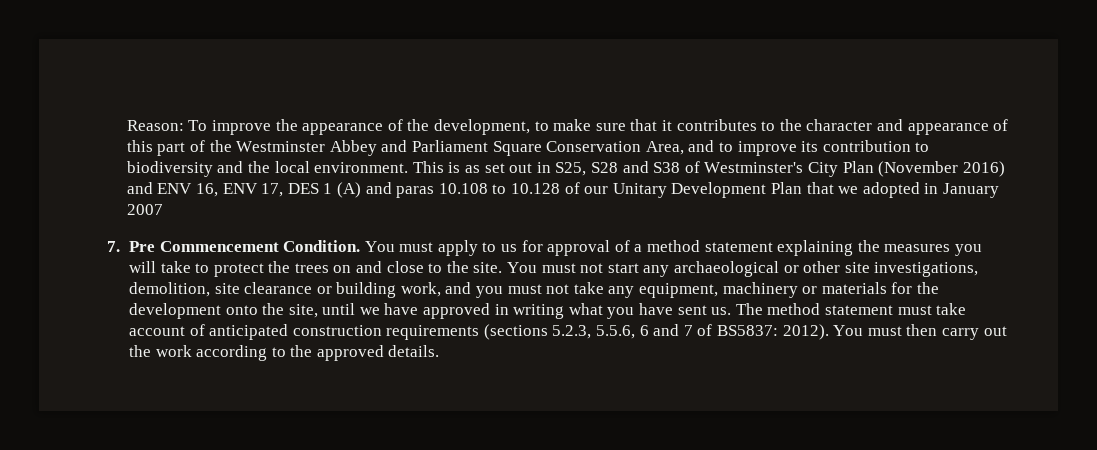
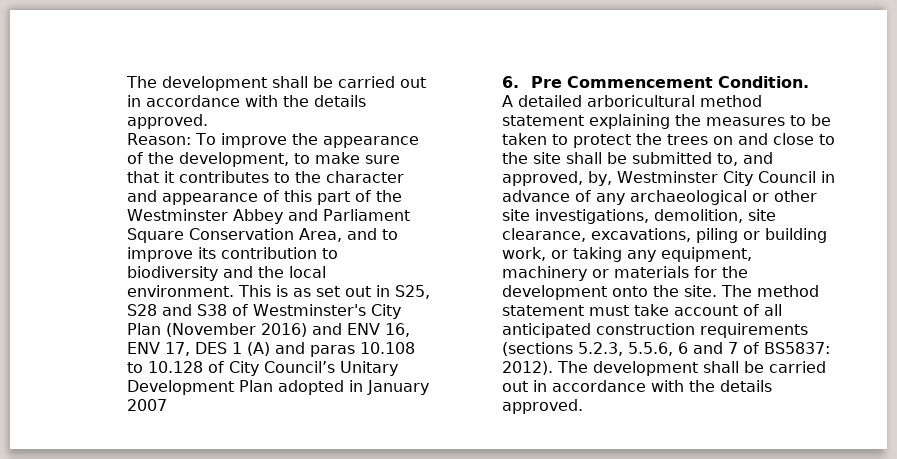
(126, 125) none -> [126,76,427,91] [127,95,367,107] [127,114,209,129] The development shall be carried out in accordance with the details approved. //
[584,186,609,194] our -> [229,361,336,376] City Council’s
[806,182,859,194] that we -> (274, 386) none
[107,241,121,252] 7. -> [502,76,520,88] 6.
[364,240,643,256] You must apply to us for approval of a -> [502,95,696,107] // A detailed arboricultural
[954,244,982,256] [128,261,191,273] you will take -> [790,114,832,126] [502,133,548,145] to be taken
[473,262,639,273] site. You must not start -> [533,152,774,166] [502,171,836,186] [502,190,592,202] site shall be submitted to, and approved, by, Westminster City Council in advance of
[244,282,604,298] clearance or building work, and you must not take -> [502,228,828,243] [502,247,623,262] clearance, excavations, piling or building work, or taking
[288,303,732,319] site, until we have approved in writing what you have sent us. -> [684,285,718,297] site.
(205, 330) none -> [764,304,783,316] all
[833,324,1007,340] [128,345,440,361] You must then carry out the work according to the approved details. -> [557,361,827,376] [502,380,773,392] [502,399,584,414] The development shall be carried out in accordance with the details approved.

